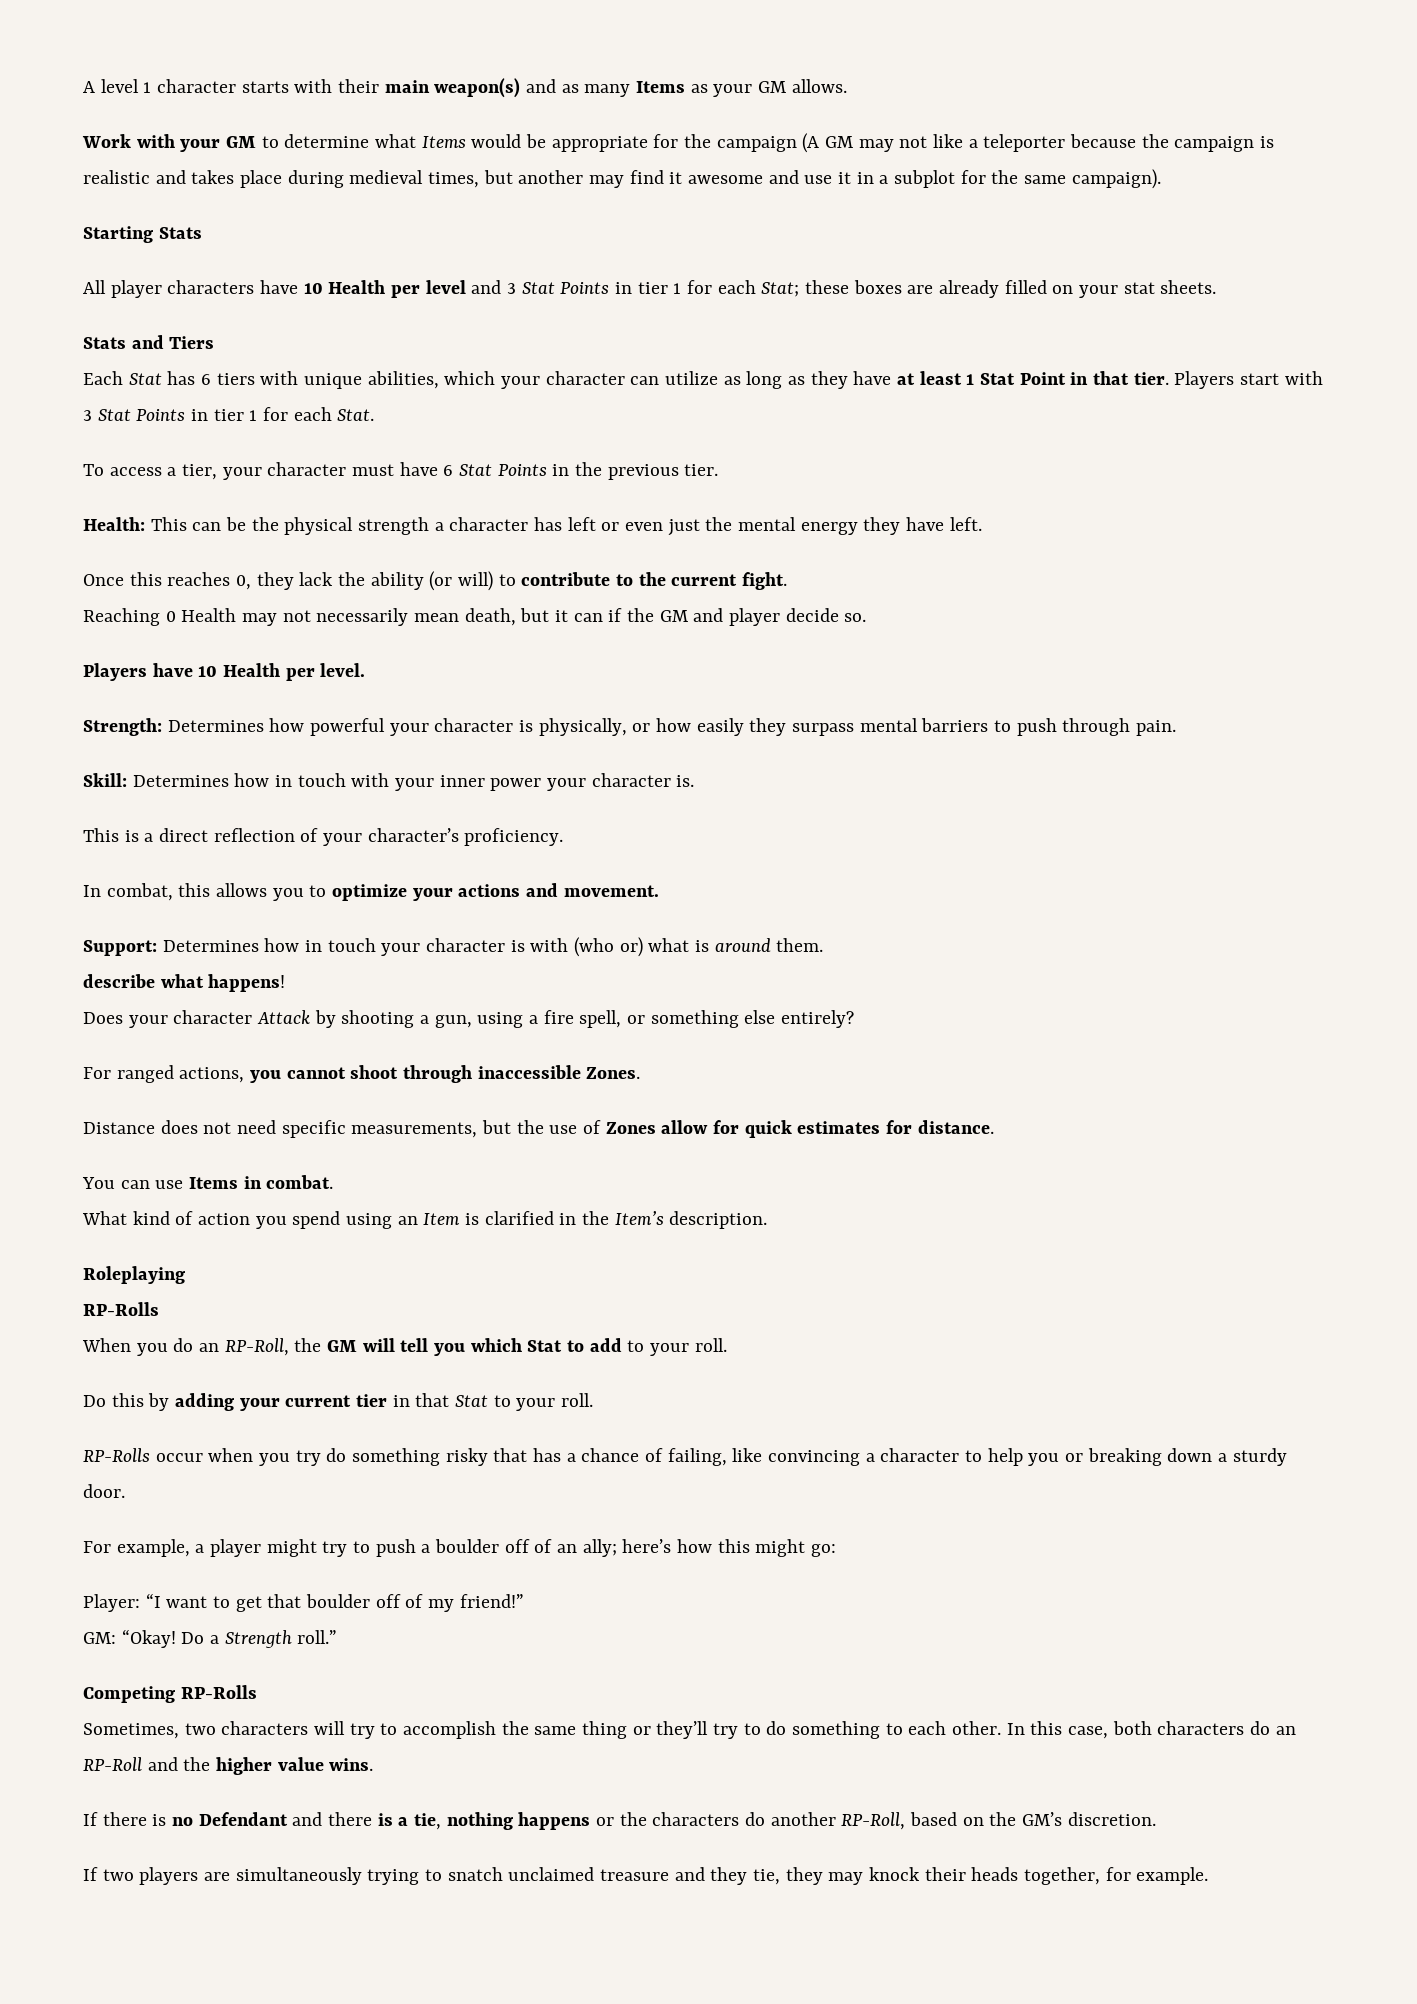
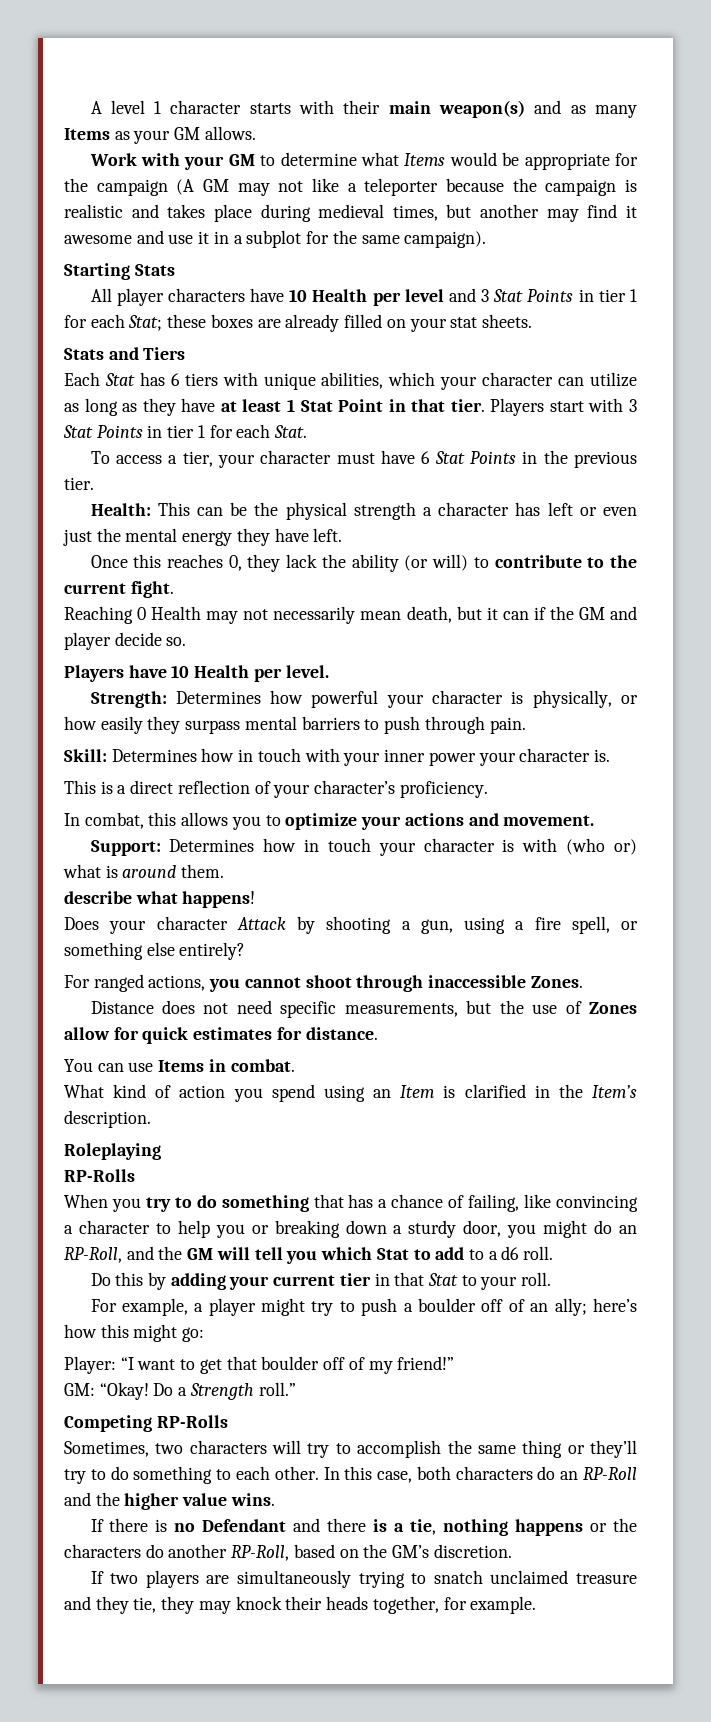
[173,1338,727,1356] [83,1393,594,1411] [83,1448,488,1466] do an RP-Roll, the GM will tell you which Stat to add to your roll. // Do this by adding your current tier in that Stat to your roll. // RP-Rolls occur when you try do something risky -> [145,1195,309,1212] try to do something
[83,1484,125,1498] door. -> [463,1220,638,1238] [64,1246,554,1264] [90,1272,552,1290] door, you might do an RP-Roll, and the GM will tell you which Stat to add to a d6 roll. // Do this by adding your current tier in that Stat to your roll.

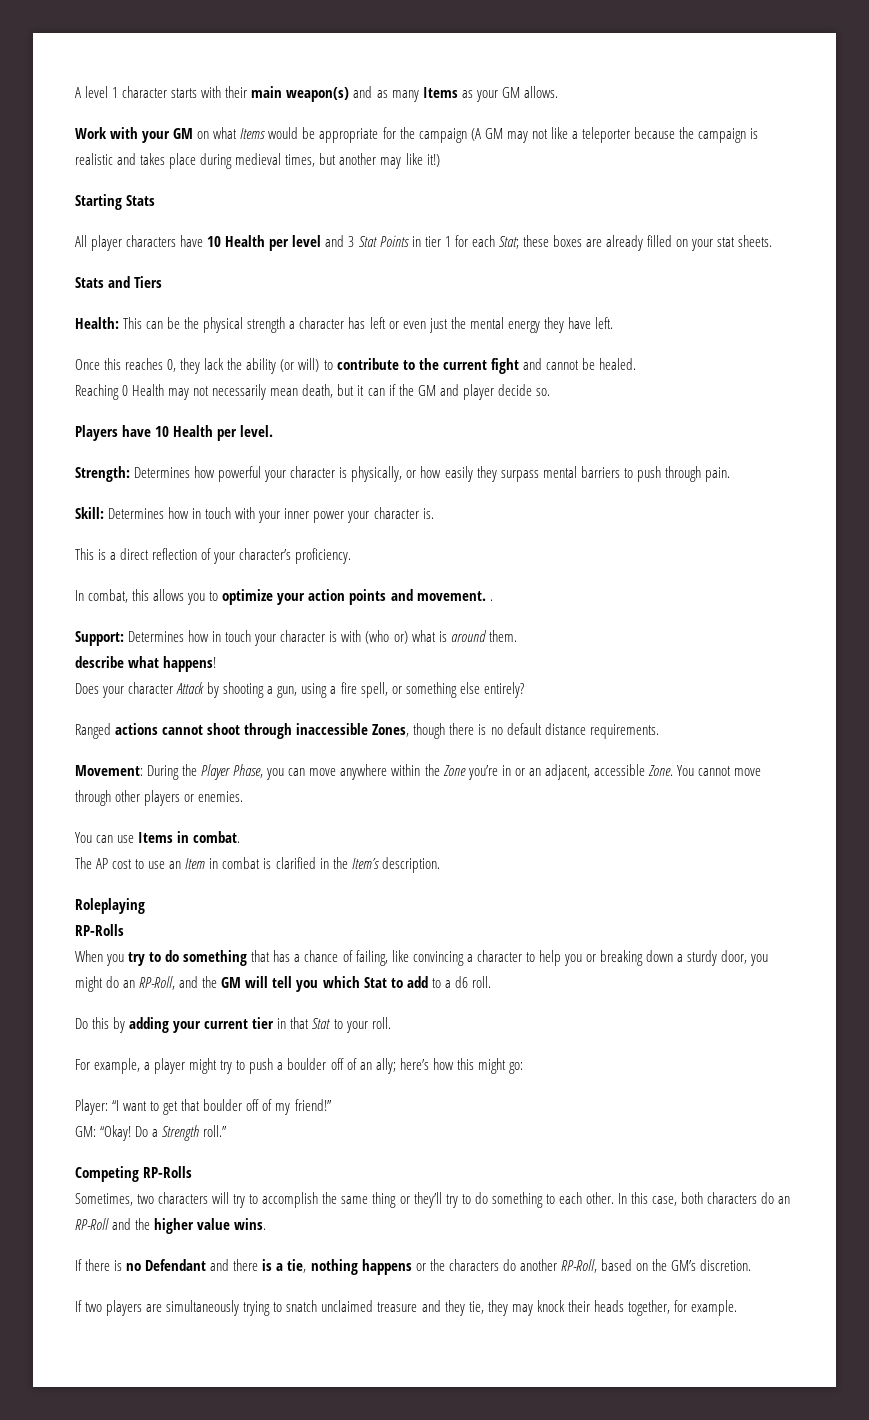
[260,152,357,166] to determine -> [197,131,210,139] on
[587,204,637,218] [64,230,487,248] find it awesome and use it in a subplot for the same campaign). -> [405,153,440,167] like it!)
[64,372,637,390] [64,398,637,416] [63,424,308,438] [90,450,638,468] [64,477,94,490] // Each Stat has 6 tiers with unique abilities, which your character can utilize as long as they have at least 1 Stat Point in that tier. Players start with 3 Stat Points in tier 1 for each Stat. // To access a tier, your character must have 6 Stat Points in the previous tier. -> (163, 282) none
[130,581,174,598] fight. -> [490,358,636,374] fight and cannot be healed.
[404,813,464,826] actions -> [308,589,387,605] action points
(595, 820) none -> [489,599,493,601] .
[64,974,583,992] [90,1000,638,1018] [64,1027,378,1044] For ranged actions, you cannot shoot through inaccessible Zones. // Distance does not need specific measurements, but the use of Zones allow for quick estimates for distance. -> [75,723,659,739] [75,764,762,780] [75,790,244,806] Ranged actions cannot shoot through inaccessible Zones, though there is no default distance requirements. // Movement: During the Player Phase, you can move anywhere within the Zone you’re in or an adjacent, accessible Zone. You cannot move through other players or enemies.
[64,1084,435,1102] What kind of action you spend using an Item -> [75,857,261,869] The AP cost to use an Item in combat

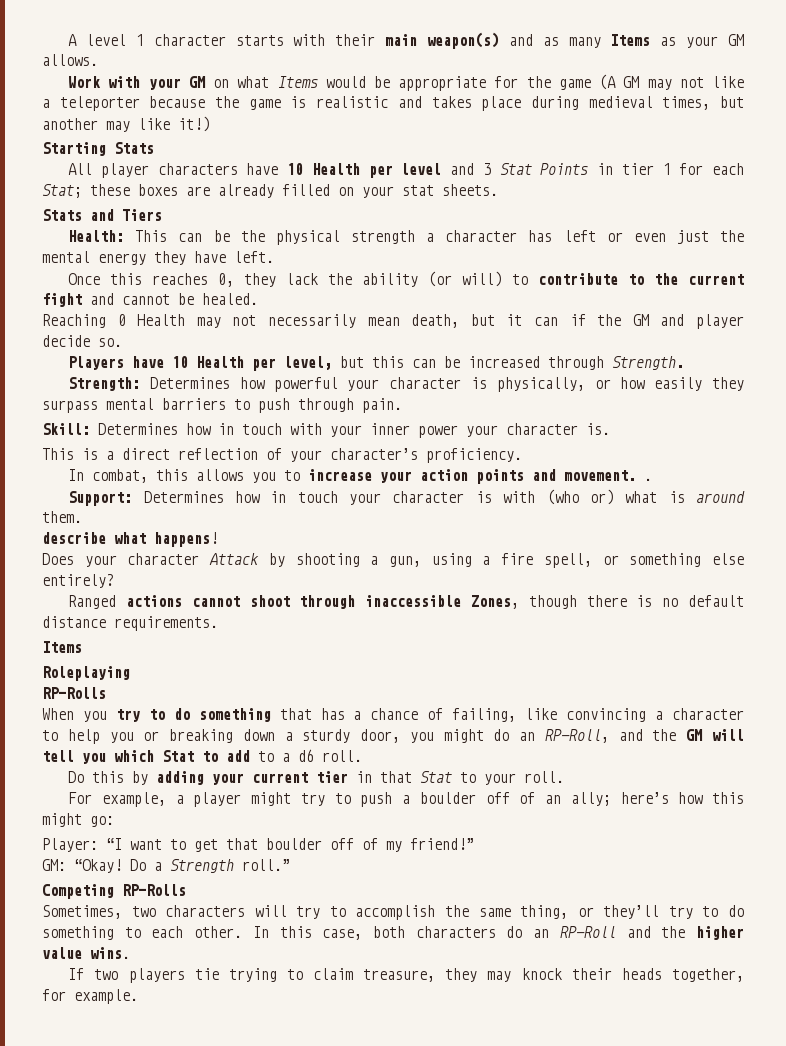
[418,128,467,143] campaign -> [558,79,591,90] game
[698,128,747,143] campaign -> [248,99,281,110] game
[240,425,274,437] level. -> [284,356,685,370] level, but this can be increased through Strength.
[222,589,274,605] optimize -> [308,469,373,481] increase
[75,764,762,780] [75,790,244,806] [75,831,241,843] [75,857,440,873] Movement: During the Player Phase, you can move anywhere within the Zone you’re in or an adjacent, accessible Zone. You cannot move through other players or enemies. // You can use Items in combat. // The AP cost to use an Item in combat is clarified in the Item’s description. -> [42,641,82,653] Items
[372,1192,397,1208] thing -> [520,905,569,919] thing,
[85,1259,752,1275] [75,1300,484,1316] there is no Defendant and there is a tie, nothing happens or the characters do another RP-Roll, based on the GM’s discretion. // If two players are simultaneously trying to snatch unclaimed treasure and they tie, -> [94,968,436,983] two players tie trying to claim treasure,

